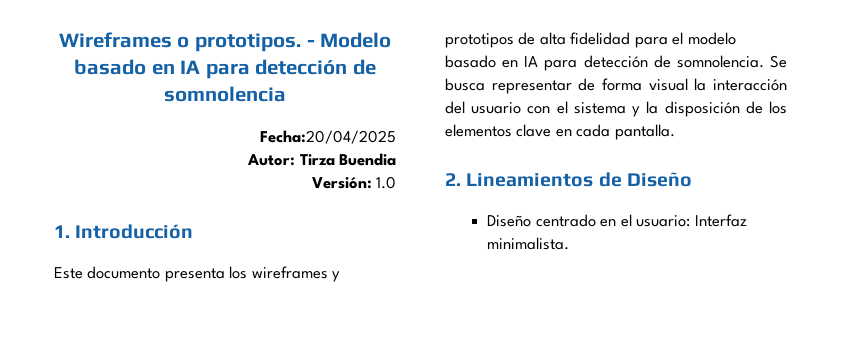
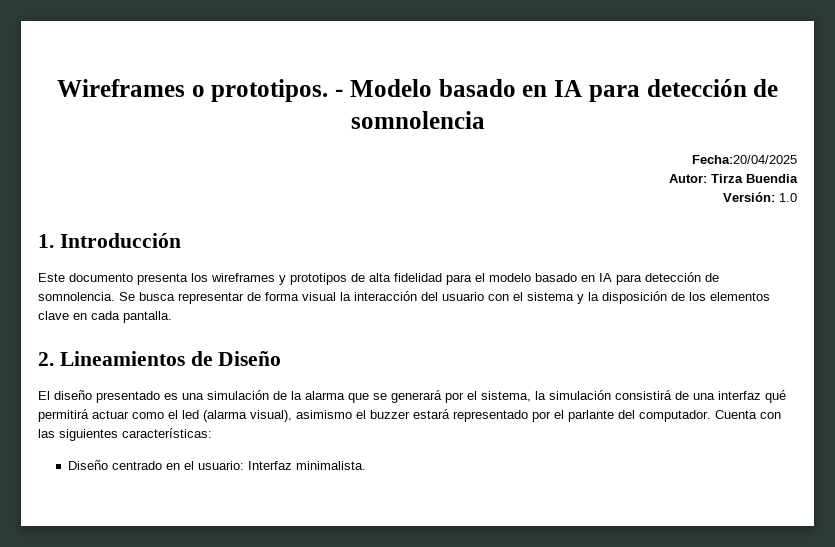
(692, 179) none -> [38,390,786,403] [38,409,781,422] [38,428,212,441] // El diseño presentado es una simulación de la alarma que se generará por el sistema, la simulación consistirá de una interfaz qué permitirá actuar como el led (alarma visual), asimismo el buzzer estará representado por el parlante del computador. Cuenta con las siguientes características:

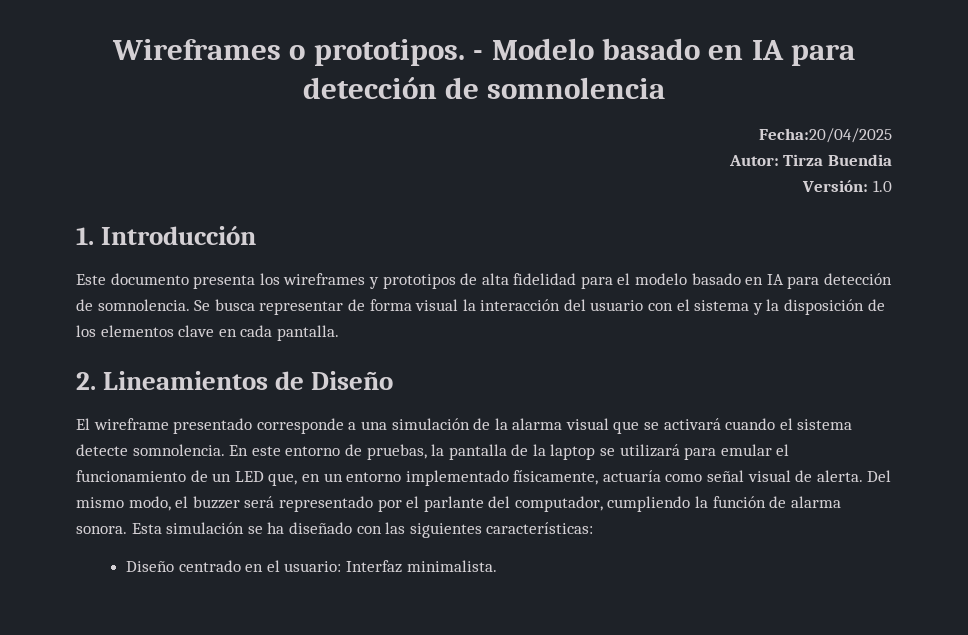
[54,390,178,403] diseño presentado es -> [93,418,357,434] wireframe presentado corresponde a
(345, 395) none -> [565,418,609,430] visual
[391,390,786,403] [38,409,352,422] generará por el sistema, la simulación consistirá de una interfaz qué permitirá actuar como el led (alarma visual), asimismo -> [663,418,853,430] [76,444,790,460] [76,470,892,486] [76,496,171,511] activará cuando el sistema detecte somnolencia. En este entorno de pruebas, la pantalla de la laptop se utilizará para emular el funcionamiento de un LED que, en un entorno implementado físicamente, actuaría como señal visual de alerta. Del mismo modo,
[413,409,450,419] estará -> [244,496,275,508] será
[639,410,757,422] computador. Cuenta -> [514,496,841,512] [76,522,352,534] computador, cumpliendo la función de alarma sonora. Esta simulación se ha diseñado

